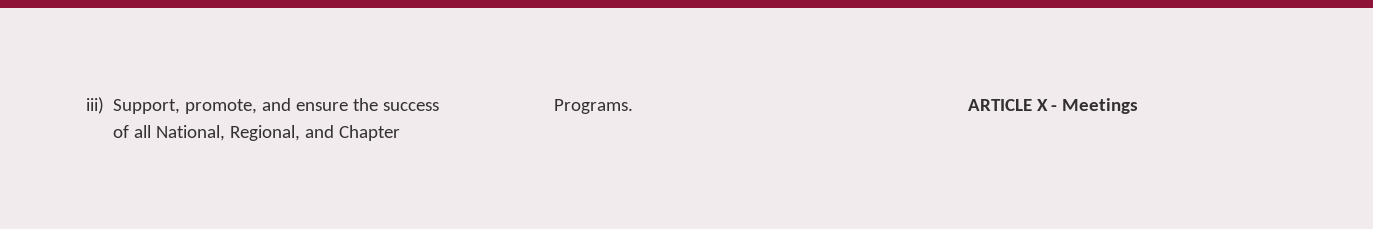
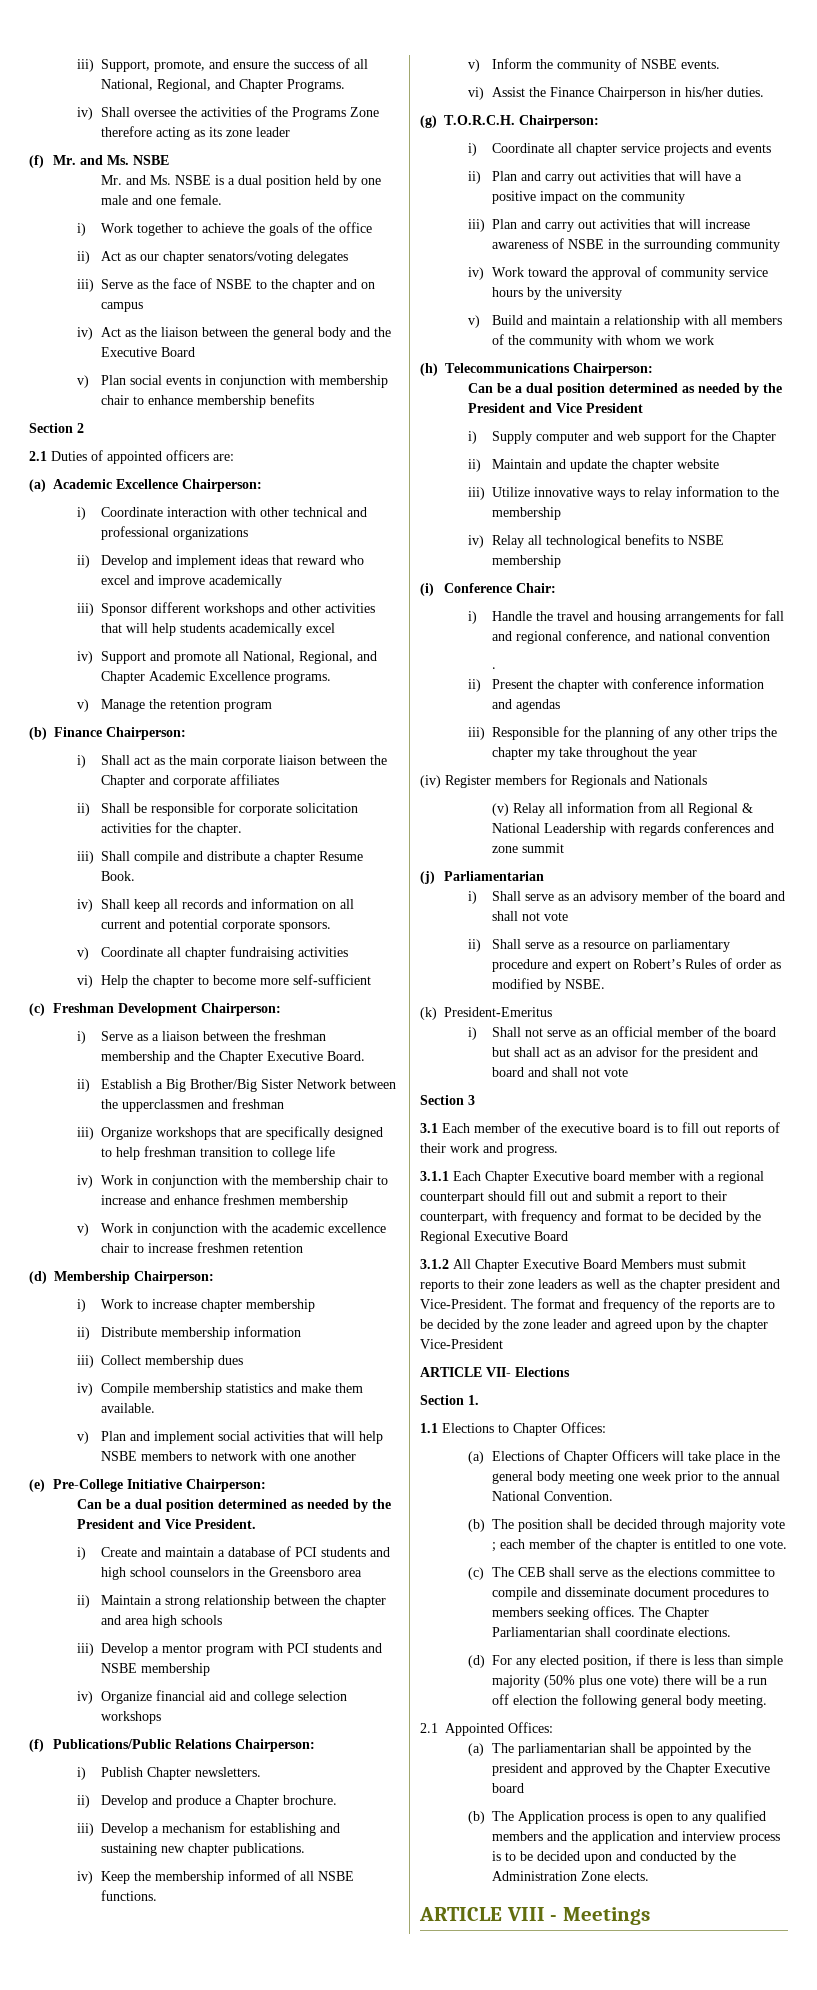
[967,99,1048,111] ARTICLE X -> [77,106,380,120] [101,126,291,140] [29,155,170,168] [101,175,382,188] [101,194,223,205] [77,222,373,236] [77,251,349,264] [77,278,376,292] [101,302,144,312] [77,327,392,340] [101,347,196,357] [77,375,389,388] [101,394,315,408] [29,423,84,433] [29,450,234,464] [29,479,263,492] [77,507,368,520] [101,526,249,540] [77,555,365,568] [101,575,283,588] [77,602,376,616] [101,623,336,636] [77,651,378,664] [101,671,332,684] [77,699,273,712] [29,727,186,740] [77,755,388,768] [101,774,280,788] [77,802,359,816] [101,822,243,836] [77,851,364,864] [101,871,136,881] [77,898,355,912] [101,919,332,932] [77,946,349,960] [77,974,372,988] [29,1003,282,1016] [77,1030,327,1044] [101,1051,366,1064] [77,1079,397,1092] [101,1098,285,1112] [77,1126,384,1140] [101,1146,336,1160] [77,1175,389,1188] [101,1194,349,1208] [77,1223,387,1236] [101,1242,304,1253] [29,1271,214,1284] [77,1299,316,1312] [77,1326,302,1340] [77,1355,244,1368] [77,1383,364,1396] [101,1403,156,1413] [77,1431,384,1444] [101,1451,357,1461] [29,1479,267,1492] [77,1499,392,1512] [77,1519,257,1529] [77,1546,391,1560] [101,1567,363,1580] [77,1595,387,1608] [101,1615,223,1628] [77,1643,383,1656] [101,1663,211,1676] [77,1690,348,1704] [101,1711,162,1724] [29,1739,316,1752] [77,1767,262,1780] [77,1795,338,1808] [77,1822,341,1836] [101,1843,306,1856] [77,1870,355,1884] [101,1890,158,1901] [468,58,721,72] [468,87,765,100] [420,115,600,128] [468,143,772,156] [468,171,743,184] [492,191,686,204] [468,219,751,232] [492,238,781,252] [468,266,769,280] [492,287,623,300] [468,315,783,328] [492,334,715,348] [420,363,653,376] [468,383,783,396] [468,403,644,413] [468,430,777,444] [468,459,720,472] [468,486,780,500] [492,507,562,520] [468,534,725,548] [492,555,562,568] [420,583,557,596] [468,610,785,624] [492,630,771,644] [492,667,497,669] [468,678,765,692] [492,699,561,712] [468,726,778,740] [492,747,698,760] [420,774,707,788] [492,802,754,816] [492,822,775,836] [492,843,565,853] [420,871,545,884] [468,890,786,904] [492,911,569,921] [468,939,731,952] [492,958,782,972] [492,978,606,992] [420,1007,553,1020] [468,1026,777,1040] [492,1046,759,1060] [492,1067,629,1077] [420,1095,475,1105] [420,1122,780,1136] [420,1143,558,1156] [420,1171,764,1184] [420,1190,727,1204] [420,1210,761,1224] [420,1231,568,1244] [420,1259,746,1272] [420,1279,780,1292] [420,1298,775,1312] [420,1319,768,1332] [420,1339,503,1349] [420,1367,570,1377] [420,1395,479,1405] [420,1422,606,1436] [468,1450,781,1464] [492,1471,781,1484] [492,1491,614,1501] [468,1519,786,1532] [492,1538,788,1552] [468,1567,776,1580] [492,1587,770,1600] [492,1606,710,1620] [492,1627,732,1637] [468,1654,784,1668] [492,1675,768,1688] [492,1694,768,1708] [420,1722,553,1736] [468,1743,752,1756] [492,1763,771,1776] [492,1783,525,1793] [468,1810,767,1824] [492,1831,781,1844] [492,1851,737,1864] [492,1871,650,1881] [419,1907,545,1921] iv) Shall oversee the activities of the Programs Zone therefore acting as its zone leader // (f) Mr. and Ms. NSBE // Mr. and Ms. NSBE is a dual position held by one male and one female. // i) Work together to achieve the goals of the office // ii) Act as our chapter senators/voting delegates // iii) Serve as the face of NSBE to the chapter and on campus // iv) Act as the liaison between the general body and the Executive Board // v) Plan social events in conjunction with membership chair to enhance membership benefits // Section 2 // 2.1 Duties of appointed officers are: // (a) Academic Excellence Chairperson: // i) Coordinate interaction with other technical and professional organizations // ii) Develop and implement ideas that reward who excel and improve academically // iii) Sponsor different workshops and other activities that will help students academically excel // iv) Support and promote all National, Regional, and Chapter Academic Excellence programs. // v) Manage the retention program // (b) Finance Chairperson: // i) Shall act as the main corporate liaison between the Chapter and corporate affiliates // ii) Shall be responsible for corporate solicitation activities for the chapter. // iii) Shall compile and distribute a chapter Resume Book. // iv) Shall keep all records and information on all current and potential corporate sponsors. // v) Coordinate all chapter fundraising activities // vi) Help the chapter to become more self-sufficient // (c) Freshman Development Chairperson: // i) Serve as a liaison between the freshman membership and the Chapter Executive Board. // ii) Establish a Big Brother/Big Sister Network between the upperclassmen and freshman // iii) Organize workshops that are specifically designed to help freshman transition to college life // iv) Work in conjunction with the membership chair to increase and enhance freshmen membership // v) Work in conjunction with the academic excellence chair to increase freshmen retention // (d) Membership Chairperson: // i) Work to increase chapter membership // ii) Distribute membership information // iii) Collect membership dues // iv) Compile membership statistics and make them available. // v) Plan and implement social activities that will help NSBE members to network with one another // (e) Pre-College Initiative Chairperson: // Can be a dual position determined as needed by the President and Vice President. // i) Create and maintain a database of PCI students and high school counselors in the Greensboro area // ii) Maintain a strong relationship between the chapter and area high schools // iii) Develop a mentor program with PCI students and NSBE membership // iv) Organize financial aid and college selection workshops // (f) Publications/Public Relations Chairperson: // i) Publish Chapter newsletters. // ii) Develop and produce a Chapter brochure. // iii) Develop a mechanism for establishing and sustaining new chapter publications. // iv) Keep the membership informed of all NSBE functions. // v) Inform the community of NSBE events. // vi) Assist the Finance Chairperson in his/her duties. // (g) T.O.R.C.H. Chairperson: // i) Coordinate all chapter service projects and events // ii) Plan and carry out activities that will have a positive impact on the community // iii) Plan and carry out activities that will increase awareness of NSBE in the surrounding community // iv) Work toward the approval of community service hours by the university // v) Build and maintain a relationship with all members of the community with whom we work // (h) Telecommunications Chairperson: // Can be a dual position determined as needed by the President and Vice President // i) Supply computer and web support for the Chapter // ii) Maintain and update the chapter website // iii) Utilize innovative ways to relay information to the membership // iv) Relay all technological benefits to NSBE membership // (i) Conference Chair: // i) Handle the travel and housing arrangements for fall and regional conference, and national convention // . // ii) Present the chapter with conference information and agendas // iii) Responsible for the planning of any other trips the chapter my take throughout the year // (iv) Register members for Regionals and Nationals // (v) Relay all information from all Regional & National Leadership with regards conferences and zone summit // (j) Parliamentarian // i) Shall serve as an advisory member of the board and shall not vote // ii) Shall serve as a resource on parliamentary procedure and expert on Robert’s Rules of order as modified by NSBE. // (k) President-Emeritus // i) Shall not serve as an official member of the board but shall act as an advisor for the president and board and shall not vote // Section 3 // 3.1 Each member of the executive board is to fill out reports of their work and progress. // 3.1.1 Each Chapter Executive board member with a regional counterpart should fill out and submit a report to their counterpart, with frequency and format to be decided by the Regional Executive Board // 3.1.2 All Chapter Executive Board Members must submit reports to their zone leaders as well as the chapter president and Vice-President. The format and frequency of the reports are to be decided by the zone leader and agreed upon by the chapter Vice-President // ARTICLE VII- Elections // Section 1. // 1.1 Elections to Chapter Offices: // (a) Elections of Chapter Officers will take place in the general body meeting one week prior to the annual National Convention. // (b) The position shall be decided through majority vote ; each member of the chapter is entitled to one vote. // (c) The CEB shall serve as the elections committee to compile and disseminate document procedures to members seeking offices. The Chapter Parliamentarian shall coordinate elections. // (d) For any elected position, if there is less than simple majority (50% plus one vote) there will be a run off election the following general body meeting. // 2.1 Appointed Offices: // (a) The parliamentarian shall be appointed by the president and approved by the Chapter Executive board // (b) The Application process is open to any qualified members and the application and interview process is to be decided upon and conducted by the Administration Zone elects. // ARTICLE VIII

